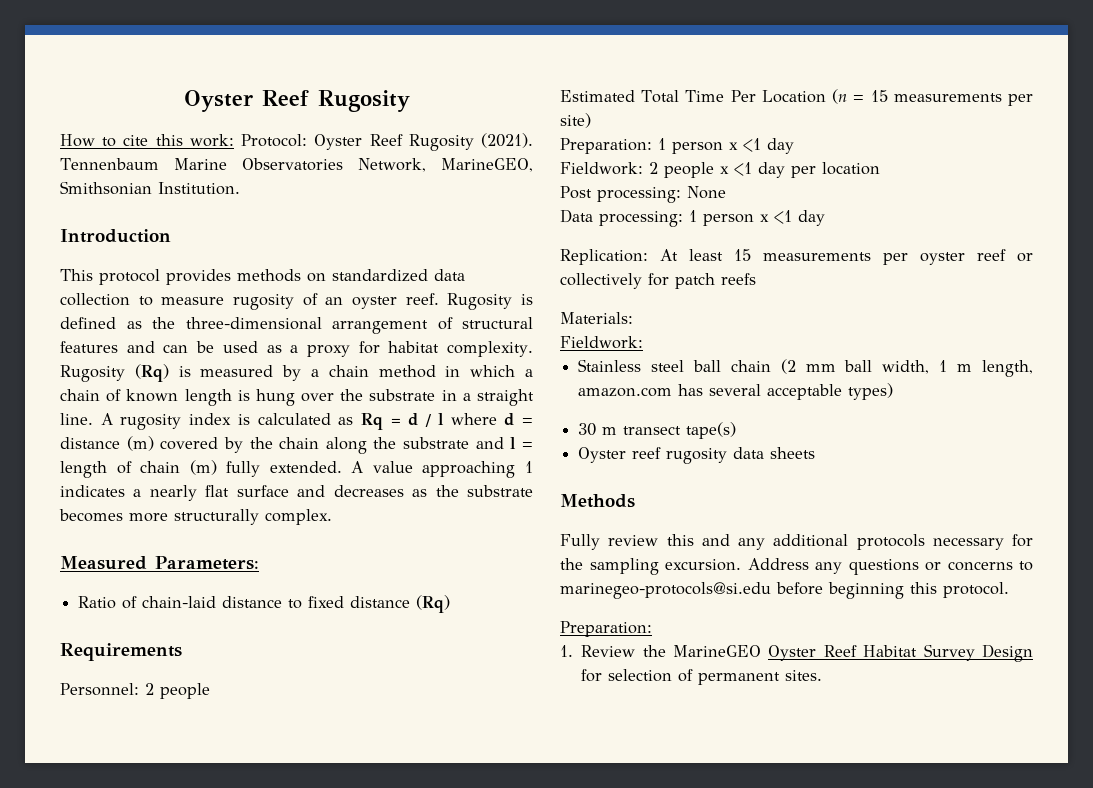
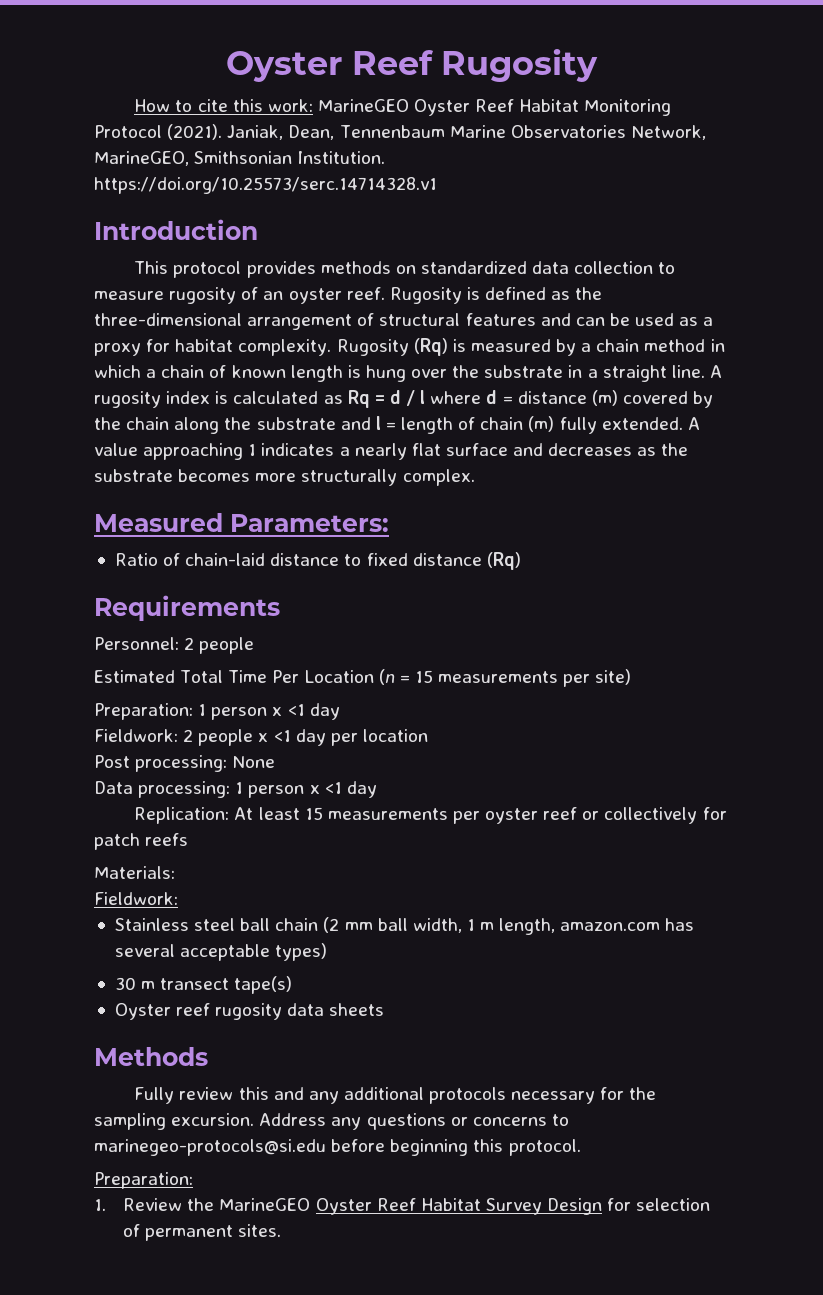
[241,133,533,151] Protocol: Oyster Reef Rugosity (2021). -> [317,99,672,116] [94,124,335,140] MarineGEO Oyster Reef Habitat Monitoring Protocol (2021). Janiak, Dean,
(240, 188) none -> [94,177,437,194] https://doi.org/10.25573/serc.14714328.v1

